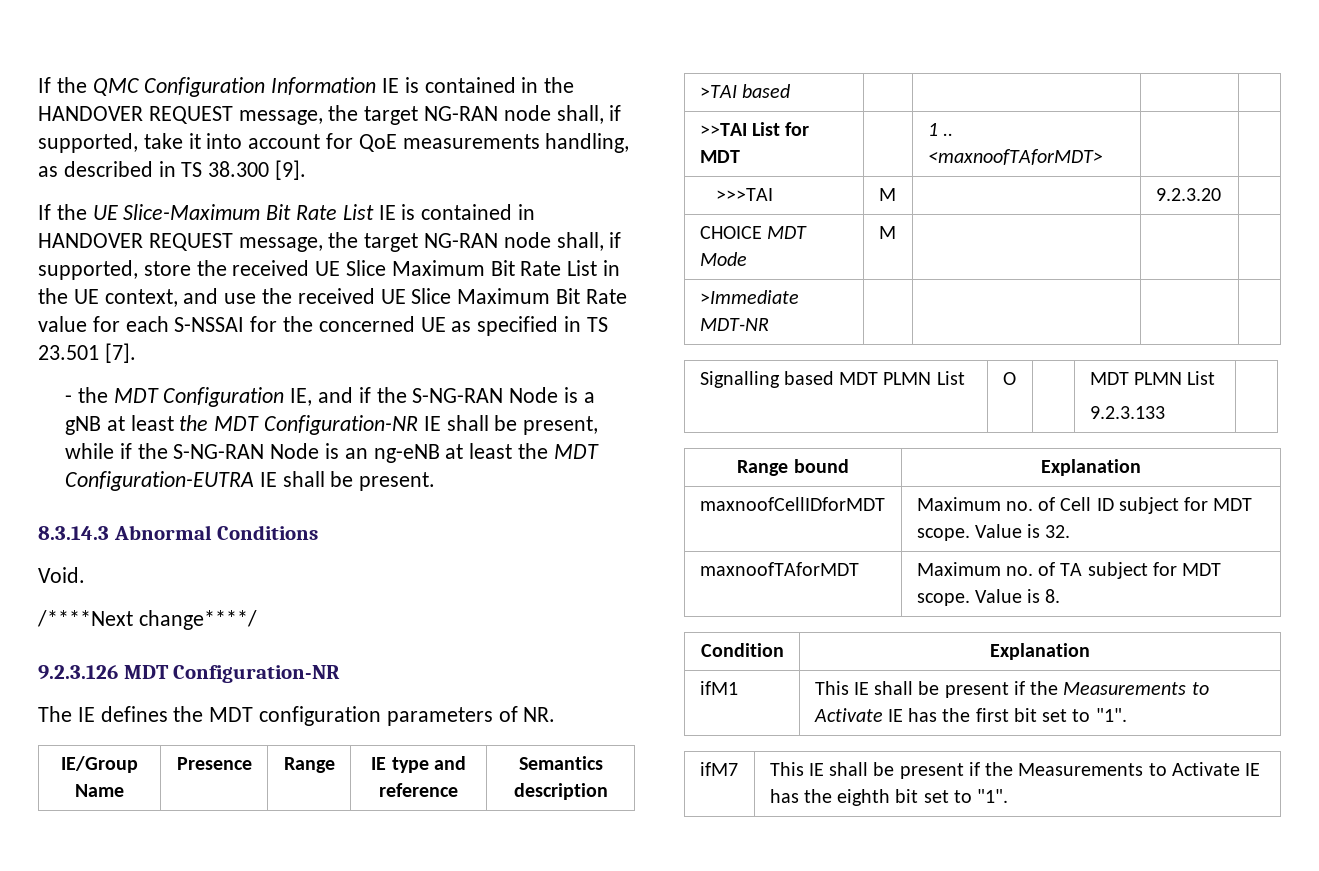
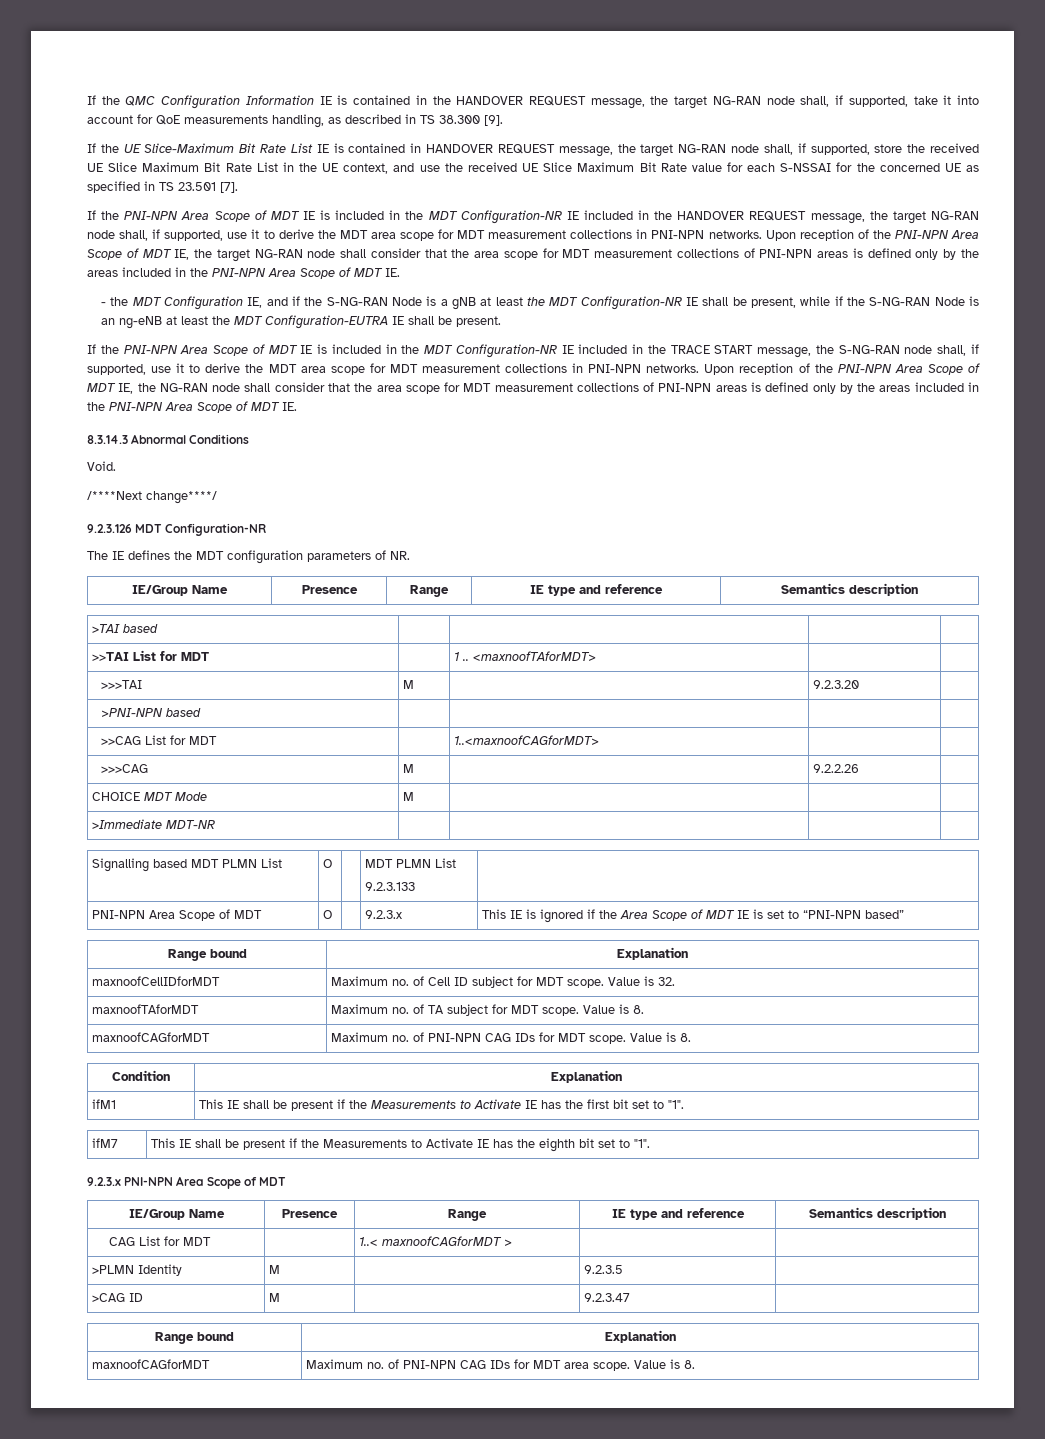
(136, 353) none -> [87,210,980,224] [87,229,980,241] [87,248,979,262] [87,267,400,279] // If the PNI-NPN Area Scope of MDT IE is included in the MDT Configuration-NR IE included in the HANDOVER REQUEST message, the target NG-RAN node shall, if supported, use it to derive the MDT area scope for MDT measurement collections in PNI-NPN networks. Upon reception of the PNI-NPN Area Scope of MDT IE, the target NG-RAN node shall consider that the area scope for MDT measurement collections of PNI-NPN areas is defined only by the areas included in the PNI-NPN Area Scope of MDT IE.
(436, 481) none -> [87,344,979,358] [87,363,980,375] [87,382,979,394] [87,401,297,413] // If the PNI-NPN Area Scope of MDT IE is included in the MDT Configuration-NR IE included in the TRACE START message, the S-NG-RAN node shall, if supported, use it to derive the MDT area scope for MDT measurement collections in PNI-NPN networks. Upon reception of the PNI-NPN Area Scope of MDT IE, the NG-RAN node shall consider that the area scope for MDT measurement collections of PNI-NPN areas is defined only by the areas included in the PNI-NPN Area Scope of MDT IE.
(1221, 194) none -> [100,708,201,717] [100,735,217,745] [454,735,600,745] [100,764,148,773] [403,764,415,773] [813,764,860,773] // >PNI-NPN based | | | | // >>CAG List for MDT | | 1..<maxnoofCAGforMDT> | | // >>>CAG | M | | 9.2.2.26 |
(1165, 412) none -> [92,909,263,921] [323,910,333,919] [365,910,403,919] [482,909,905,923] // PNI-NPN Area Scope of MDT | O | | 9.2.3.x | This IE is ignored if the Area Scope of MDT IE is set to “PNI-NPN based”
(1061, 596) none -> [92,1032,211,1042] [331,1032,692,1044] // maxnoofCAGforMDT | Maximum no. of PNI-NPN CAG IDs for MDT scope. Value is 8.
(1009, 796) none -> [87,1176,287,1189] [128,1209,225,1220] [282,1209,338,1218] [448,1209,487,1221] [611,1208,745,1220] [808,1207,946,1220] [109,1236,212,1246] [359,1236,513,1246] [92,1264,183,1276] [269,1265,281,1274] [584,1265,624,1274] [92,1293,144,1302] [269,1293,281,1302] [584,1293,631,1302] [155,1332,234,1344] [604,1330,676,1343] [92,1359,211,1369] [306,1359,696,1371] // 9.2.3.x PNI-NPN Area Scope of MDT // IE/Group Name | Presence | Range | IE type and reference | Semantics description // CAG List for MDT | | 1..< maxnoofCAGforMDT > | | // >PLMN Identity | M | | 9.2.3.5 | // >CAG ID | M | | 9.2.3.47 | // Range bound | Explanation // maxnoofCAGforMDT | Maximum no. of PNI-NPN CAG IDs for MDT area scope. Value is 8.

